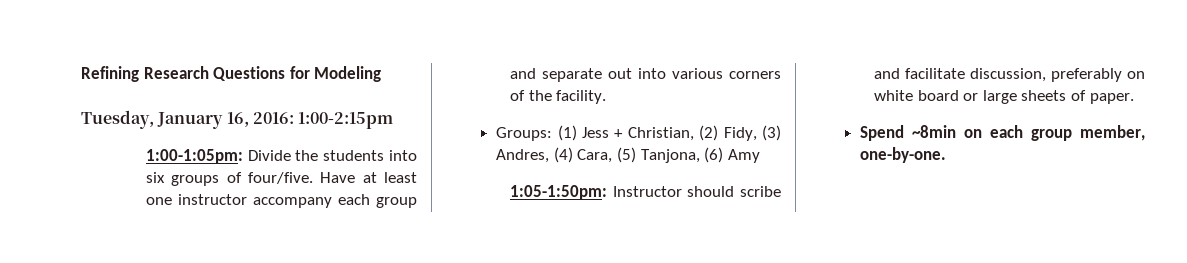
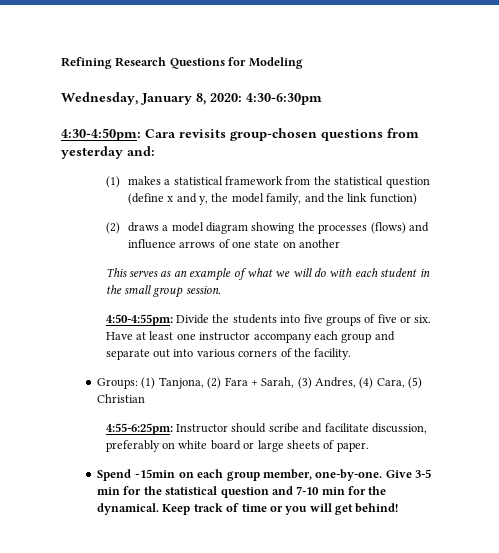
[81,110,394,129] [145,149,243,164] Tuesday, January 16, 2016: 1:00-2:15pm // 1:00-1:05pm: -> [61,92,322,105] [61,128,419,141] [61,146,155,159] [105,176,430,188] [127,193,417,205] [105,222,429,234] [127,239,341,249] [105,268,430,281] [105,285,221,298] [105,314,173,326] Wednesday, January 8, 2020: 4:30-6:30pm // 4:30-4:50pm: Cara revisits group-chosen questions from yesterday and: // (1) makes a statistical framework from the statistical question (define x and y, the model family, and the link function) // (2) draws a model diagram showing the processes (flows) and influence arrows of one state on another // This serves as an example of what we will do with each student in the small group session. // 4:50-4:55pm:
[145,172,165,183] six -> [303,314,323,323] five
[247,172,313,184] four/five. -> [377,314,432,323] five or six.
[581,125,757,141] Jess + Christian, (2) Fidy, -> [158,377,295,389] Tanjona, (2) Fara + Sarah,
[640,147,760,163] [509,185,607,200] Tanjona, (6) Amy // 1:05-1:50pm: -> [97,394,146,403] [105,423,173,435] Christian // 4:55-6:25pm:
[912,125,957,138] ~8min -> [134,469,176,478] ~15min
(947, 155) none -> [385,469,432,478] [97,486,387,498] [97,503,399,515] Give 3-5 min for the statistical question and 7-10 min for the dynamical. Keep track of time or you will get behind!

